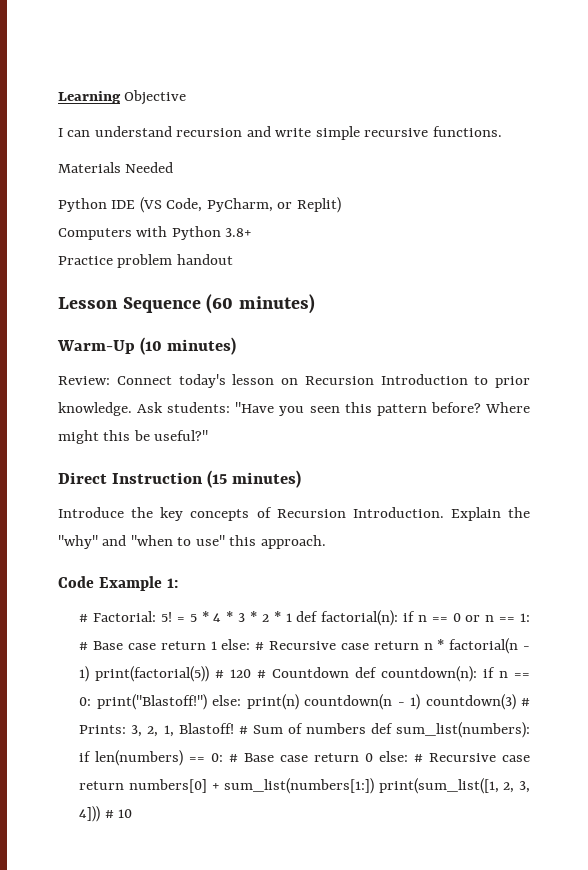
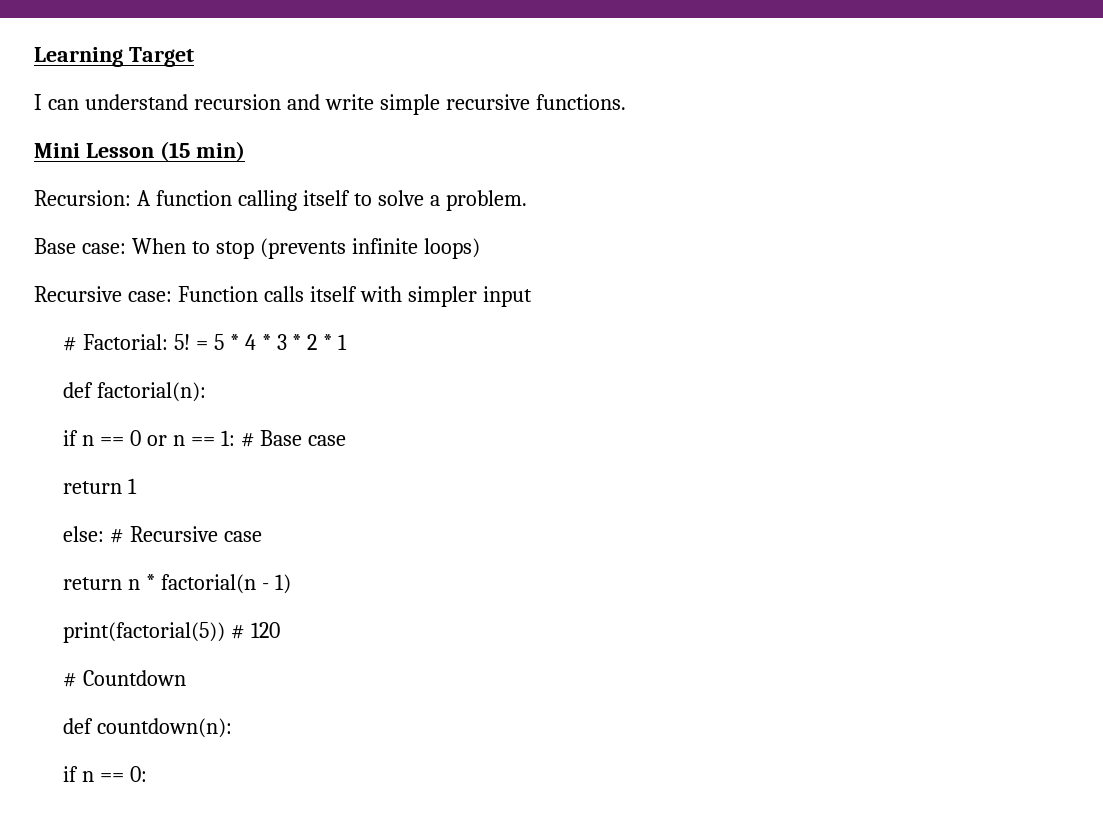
[124,90,187,105] Objective -> [128,47,194,67] Target
[58,162,174,173] [58,197,341,213] [58,226,253,240] [58,254,233,268] [58,294,316,314] [57,337,237,355] [58,374,530,388] [58,402,530,416] [58,430,209,444] [58,470,302,488] [58,507,530,521] [58,535,326,549] [58,576,178,591] Materials Needed // Python IDE (VS Code, PyCharm, or Replit) // Computers with Python 3.8+ // Practice problem handout // Lesson Sequence (60 minutes) // Warm-Up (10 minutes) // Review: Connect today's lesson on Recursion Introduction to prior knowledge. Ask students: "Have you seen this pattern before? Where might this be useful?" // Direct Instruction (15 minutes) // Introduce the key concepts of Recursion Introduction. Explain the "why" and "when to use" this approach. // Code Example 1: -> [34,141,245,162] [34,190,527,211] [34,238,480,259] [34,286,532,307] Mini Lesson (15 min) // Recursion: A function calling itself to solve a problem. // Base case: When to stop (prevents infinite loops) // Recursive case: Function calls itself with simpler input
(292, 617) none -> (348, 342) //
(399, 618) none -> (206, 392) //
(156, 646) none -> (347, 440) //
[221,639,369,650] else: # Recursive case -> [63,526,262,543] // else: # Recursive case //
(90, 674) none -> (291, 584) //
(252, 673) none -> (280, 630) //
(350, 672) none -> (186, 678) //
(478, 674) none -> (232, 728) //
[96,694,531,710] [79,722,530,738] [79,750,531,766] [79,778,530,794] [79,806,133,822] print("Blastoff!") else: print(n) countdown(n - 1) countdown(3) # Prints: 3, 2, 1, Blastoff! # Sum of numbers def sum_list(numbers): if len(numbers) == 0: # Base case return 0 else: # Recursive case return numbers[0] + sum_list(numbers[1:]) print(sum_list([1, 2, 3, 4])) # 10 -> (147, 774) none

